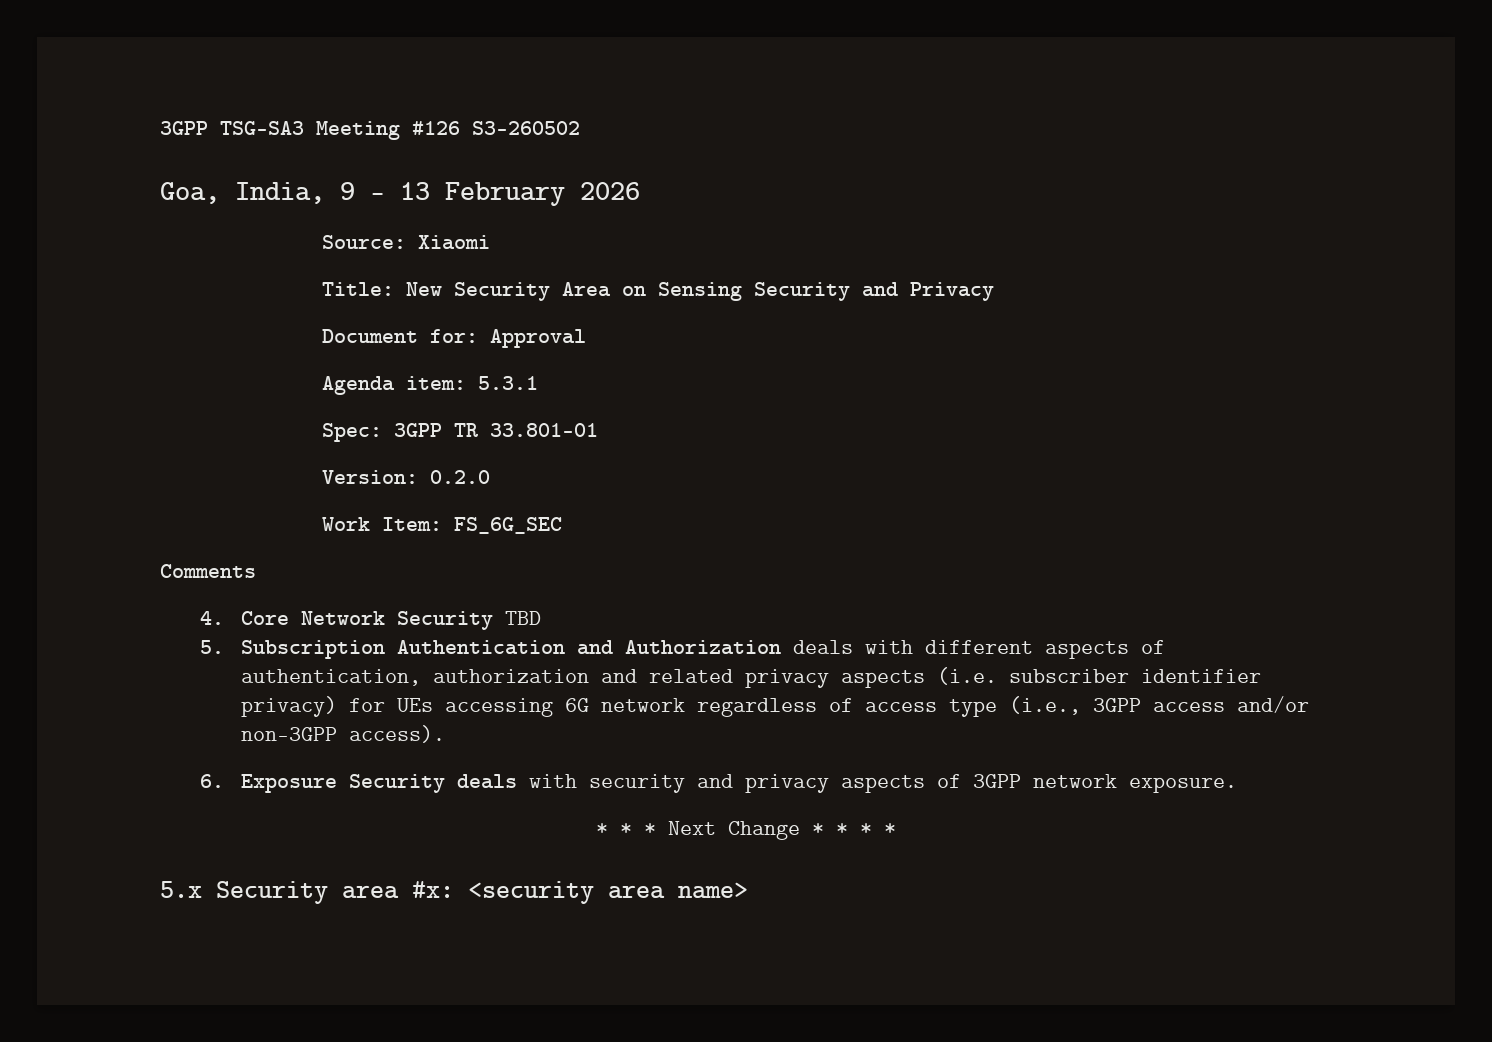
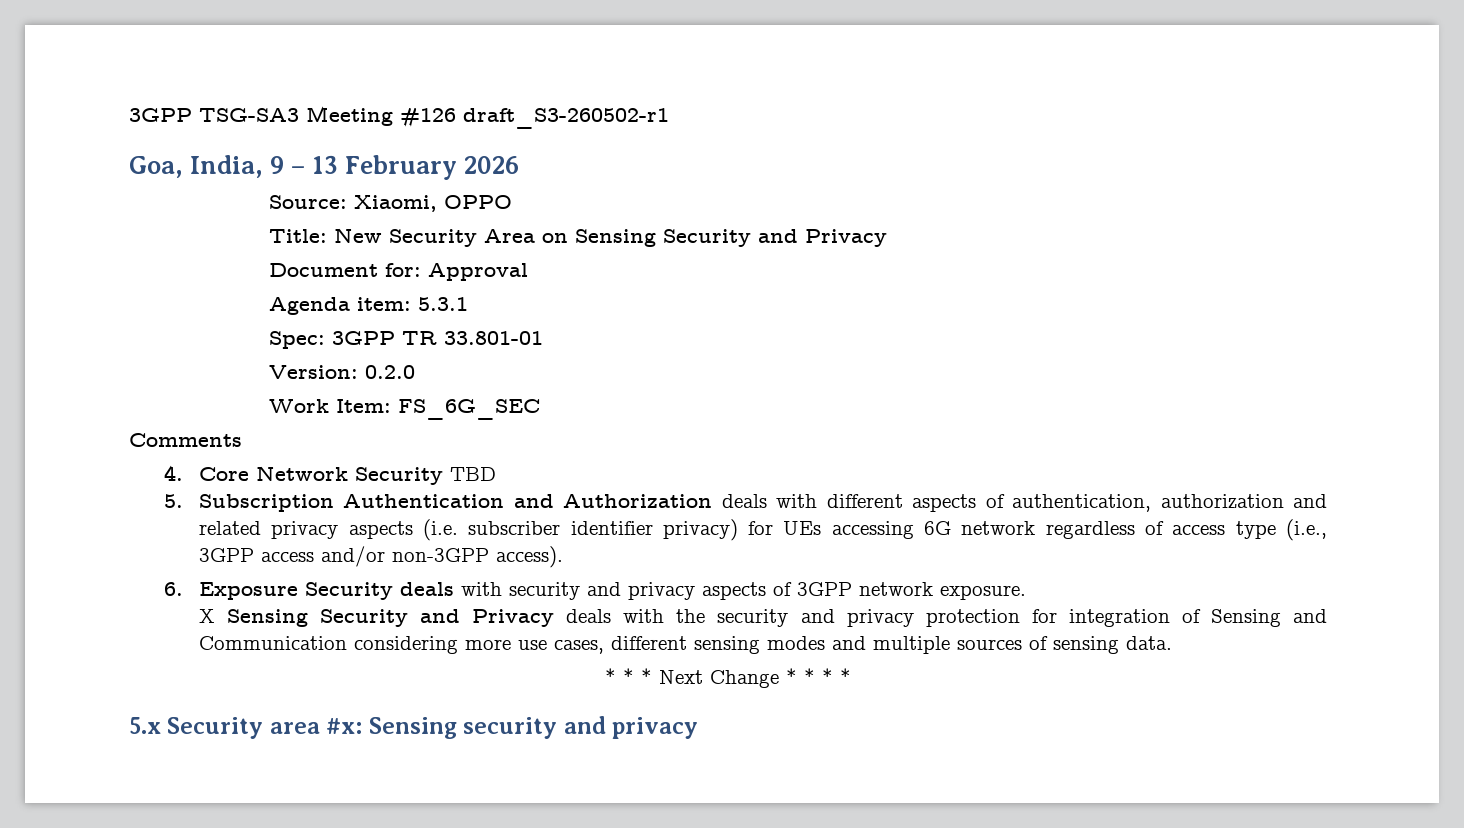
[472,121,580,135] S3-260502 -> [463,108,669,129] draft_S3-260502-r1
[417,235,490,250] Xiaomi -> [353,195,512,212] Xiaomi, OPPO
(1237, 785) none -> [198,609,1327,627] [198,636,1172,654] // X Sensing Security and Privacy deals with the security and privacy protection for integration of Sensing and Communication considering more use cases, different sensing modes and multiple sources of sensing data.
[468,881,748,904] <security area name> -> [368,716,699,739] Sensing security and privacy

